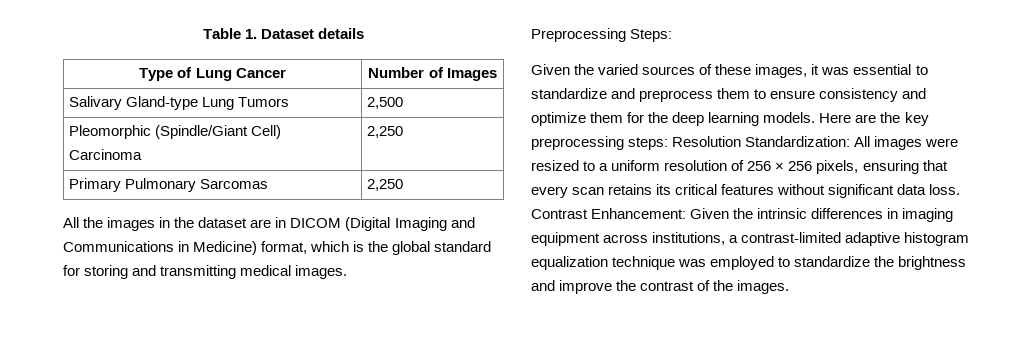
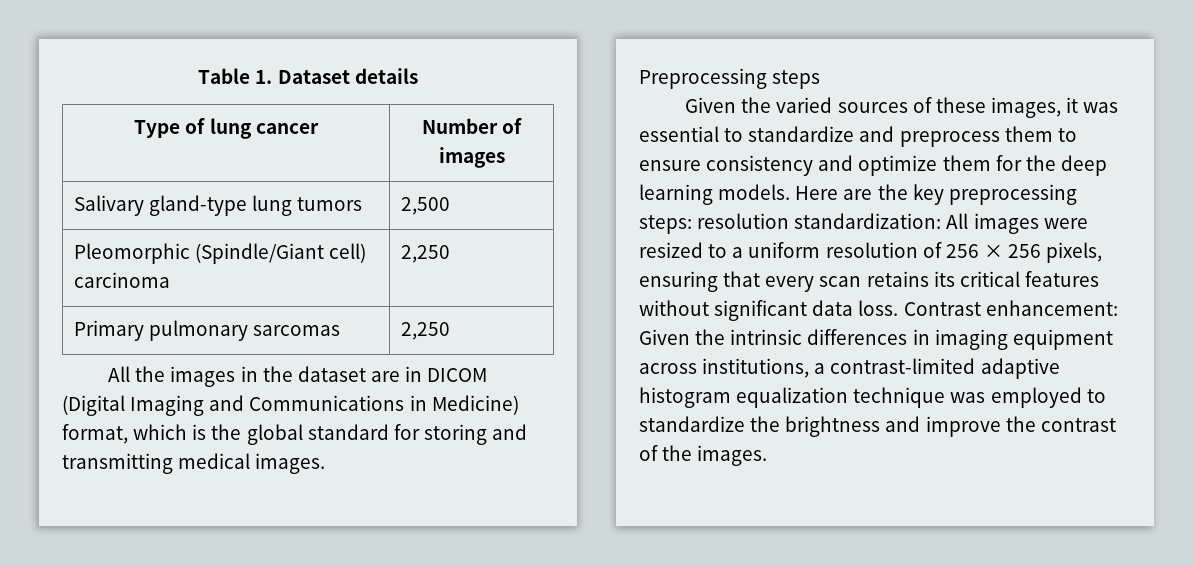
[195,68,286,81] Lung Cancer -> [209,118,319,139] lung cancer
[446,68,497,81] Images -> [438,147,505,168] images
[126,96,290,110] Gland-type Lung Tumors -> [148,195,363,216] gland-type lung tumors
[251,125,282,139] [69,149,143,160] Cell) Carcinoma -> [328,243,366,263] [73,272,170,288] cell) carcinoma
[125,178,269,192] Pulmonary Sarcomas -> [148,320,340,341] pulmonary sarcomas
[630,29,673,42] Steps: -> [772,70,821,89] steps
[672,136,851,147] Resolution Standardization: -> [697,213,942,229] resolution standardization:
[591,208,687,219] Enhancement: -> [985,300,1118,316] enhancement:

